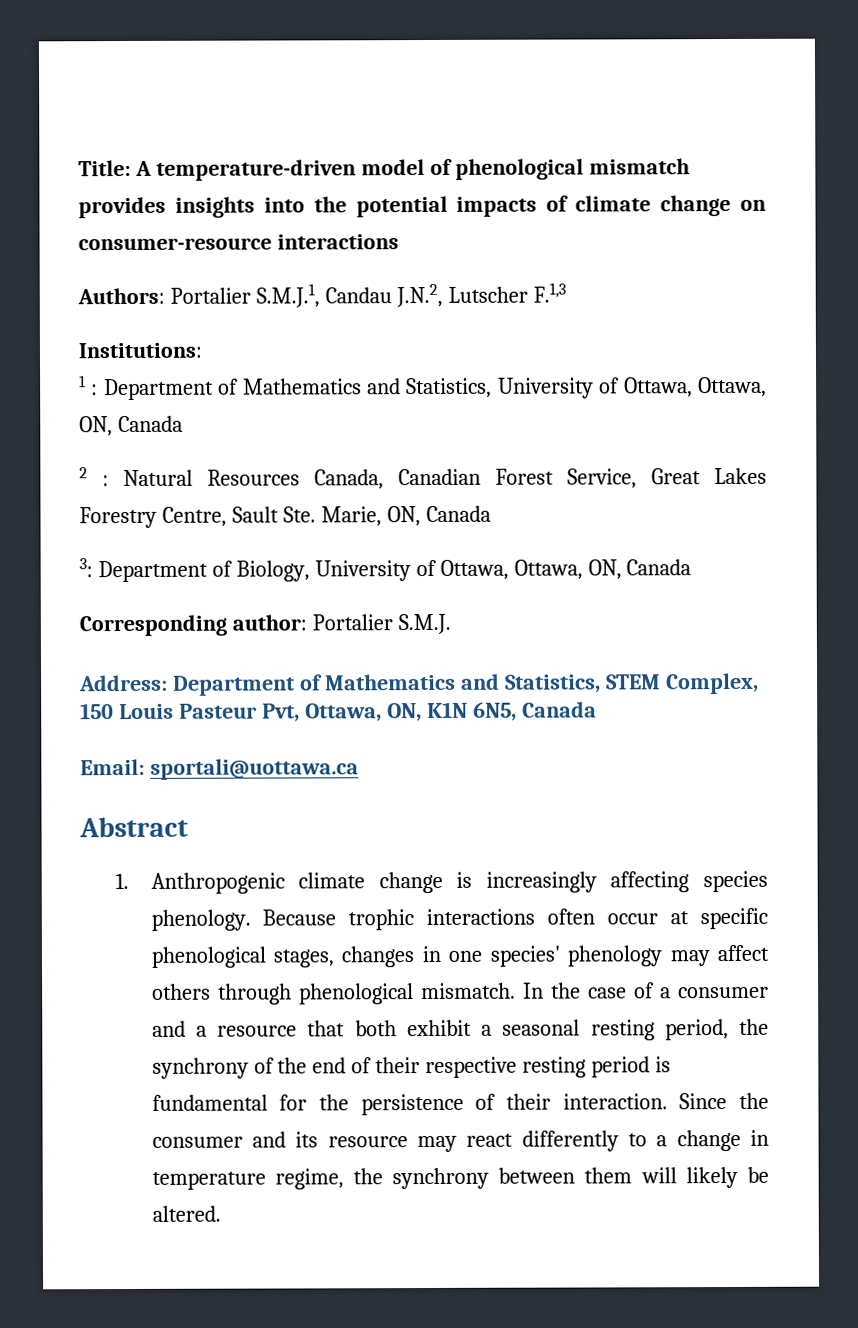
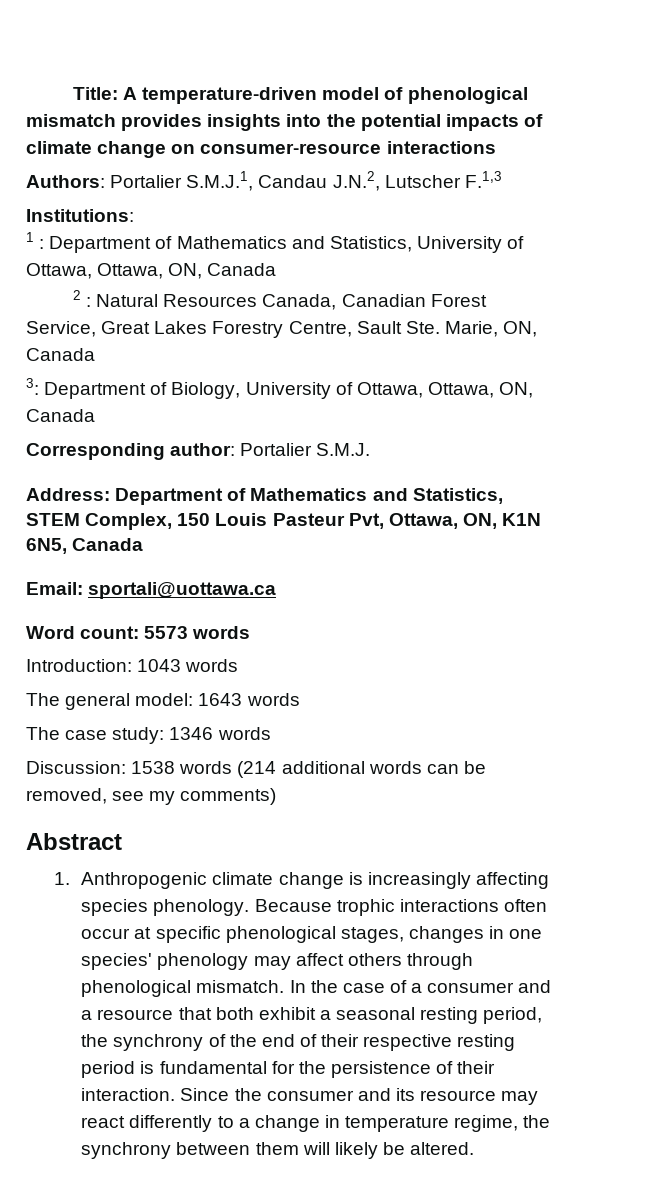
(359, 769) none -> [26,626,251,639] [26,659,239,672] [26,693,300,710] [26,727,271,744] [26,761,486,778] [26,788,277,805] // Word count: 5573 words // Introduction: 1043 words // The general model: 1643 words // The case study: 1346 words // Discussion: 1538 words (214 additional words can be removed, see my comments)

